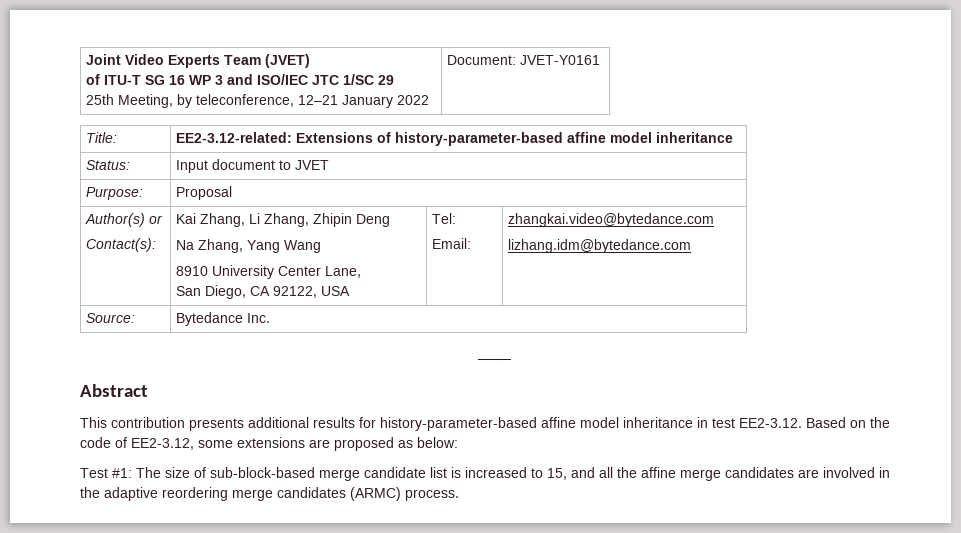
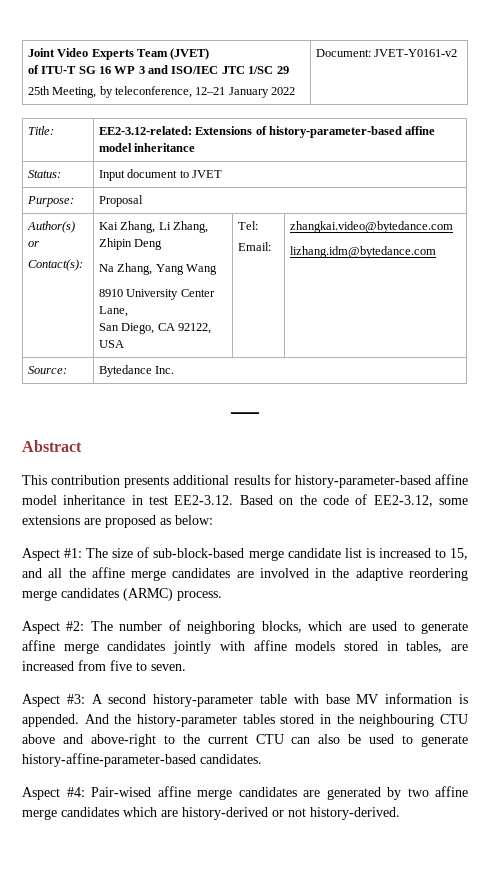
[520,55,601,65] JVET-Y0161 -> [374,49,458,57] JVET-Y0161-v2
[80,468,108,478] Test -> [22,548,60,561] Aspect
(459, 495) none -> [22,620,468,634] [22,640,468,654] [22,660,186,671] [22,693,469,707] [22,714,469,727] [22,734,469,747] [22,753,262,767] [22,786,468,800] [22,807,400,820] // Aspect #2: The number of neighboring blocks, which are used to generate affine merge candidates jointly with affine models stored in tables, are increased from five to seven. // Aspect #3: A second history-parameter table with base MV information is appended. And the history-parameter tables stored in the neighbouring CTU above and above-right to the current CTU can also be used to generate history-affine-parameter-based candidates. // Aspect #4: Pair-wised affine merge candidates are generated by two affine merge candidates which are history-derived or not history-derived.

